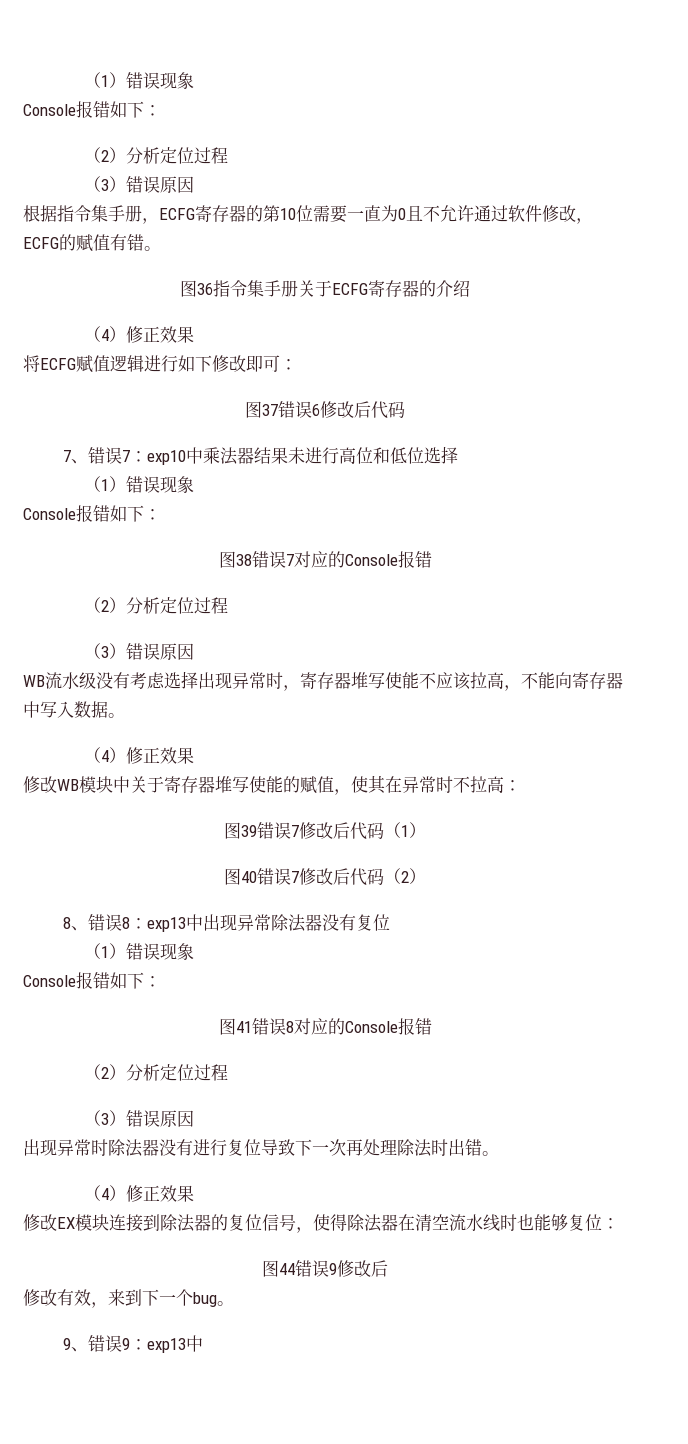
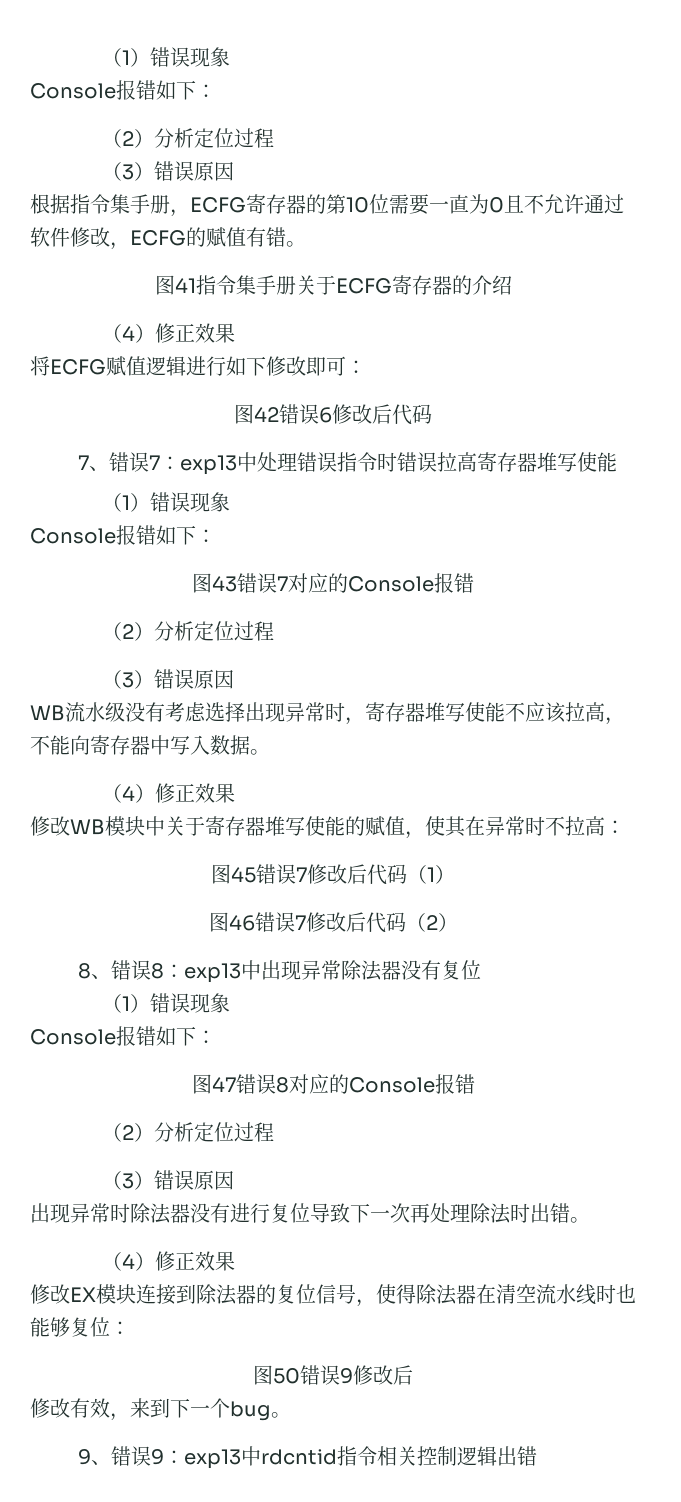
[197,283,213,295] 36 -> [174,278,196,293] 41
[262,404,278,416] 37 -> [254,407,279,422] 42
[147,446,459,465] [83,476,194,493] [23,505,161,522] [218,551,252,568] exp10中乘法器结果未进行高位和低位选择 // （1）错误现象 // Console报错如下： // 图38 -> [179,452,617,475] [101,492,230,512] [30,525,216,545] [192,573,237,593] exp13中处理错误指令时错误拉高寄存器堆写使能 // （1）错误现象 // Console报错如下： // 图43
[241,825,257,837] 39 -> [231,867,256,883] 45
[241,871,257,883] 40 -> [228,915,255,931] 46
[235,1021,252,1033] 41 -> [211,1077,236,1092] 47
[279,1263,295,1275] 44 -> [273,1368,300,1384] 50
(204, 1343) none -> [260,1446,537,1466] rdcntid指令相关控制逻辑出错

